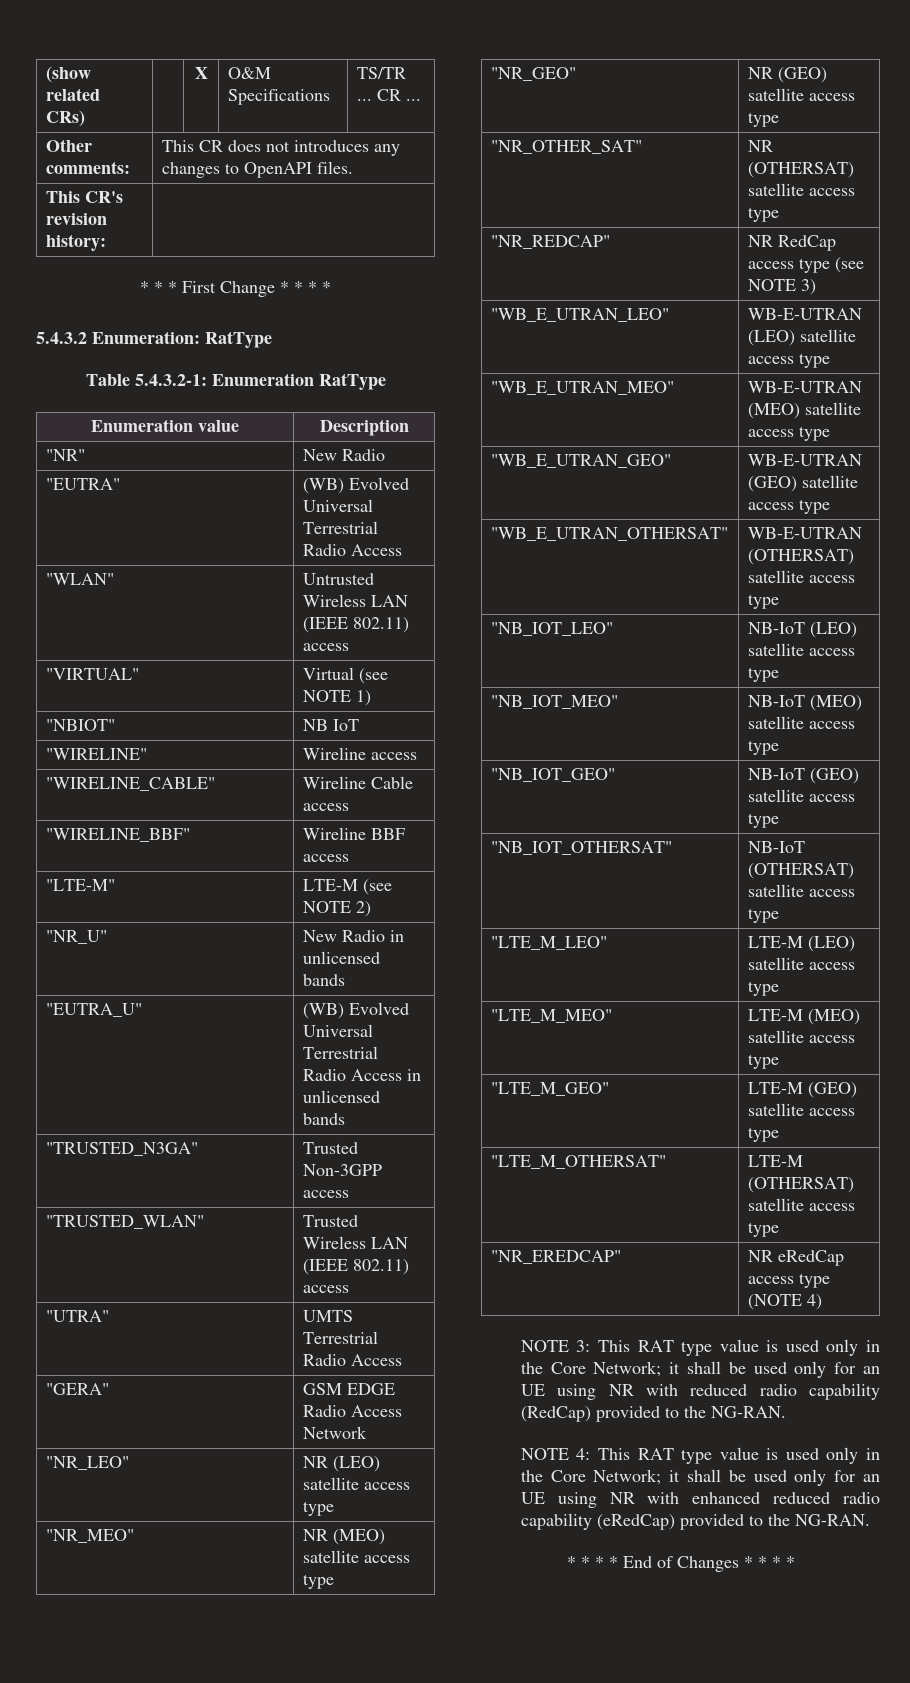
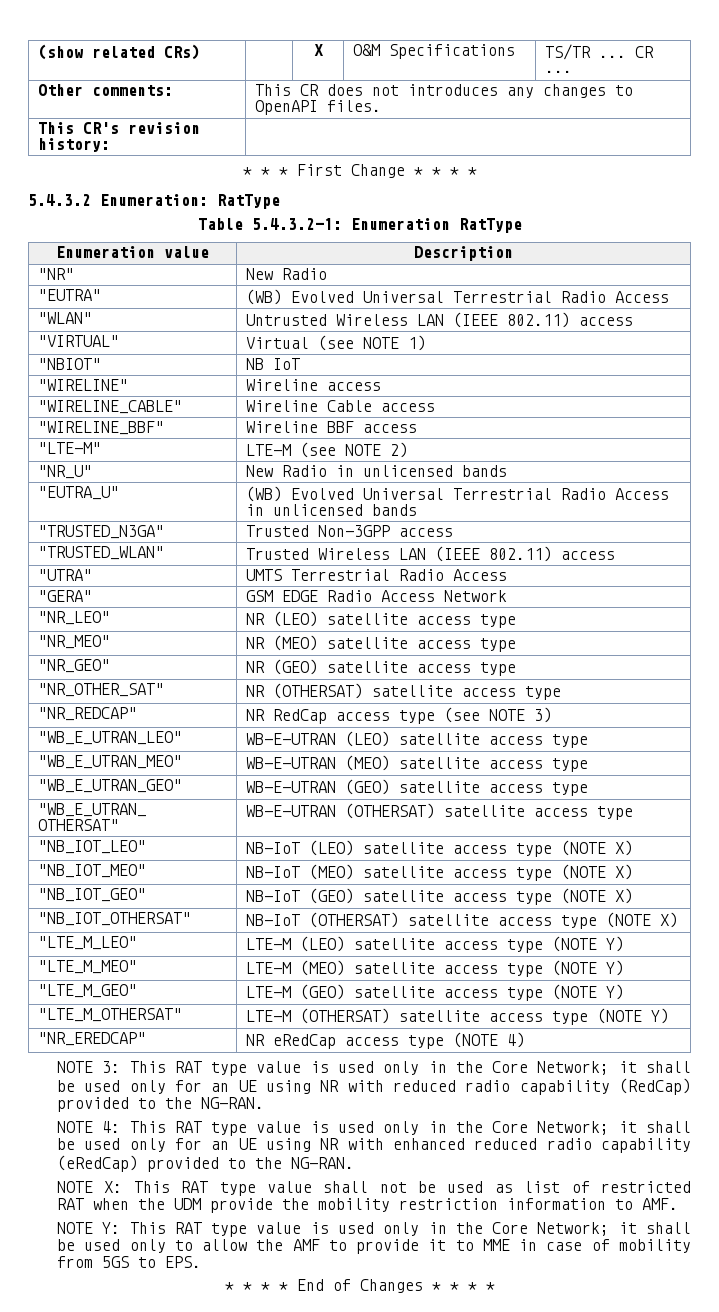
(779, 674) none -> [561,840,634,856] (NOTE X)
(779, 747) none -> [561,864,634,880] (NOTE X)
(779, 820) none -> [561,888,634,904] (NOTE X)
(779, 915) none -> [606,912,679,928] (NOTE X)
(779, 988) none -> [552,936,625,952] (NOTE Y)
(779, 1061) none -> [552,960,625,976] (NOTE Y)
(779, 1134) none -> [552,984,625,1000] (NOTE Y)
(779, 1229) none -> [597,1008,670,1024] (NOTE Y)
(870, 1520) none -> [56,1181,691,1196] [56,1198,678,1213] [56,1222,691,1237] [56,1239,691,1254] [56,1256,201,1268] // NOTE X: This RAT type value shall not be used as list of restricted RAT when the UDM provide the mobility restriction information to AMF. // NOTE Y: This RAT type value is used only in the Core Network; it shall be used only to allow the AMF to provide it to MME in case of mobility from 5GS to EPS.

